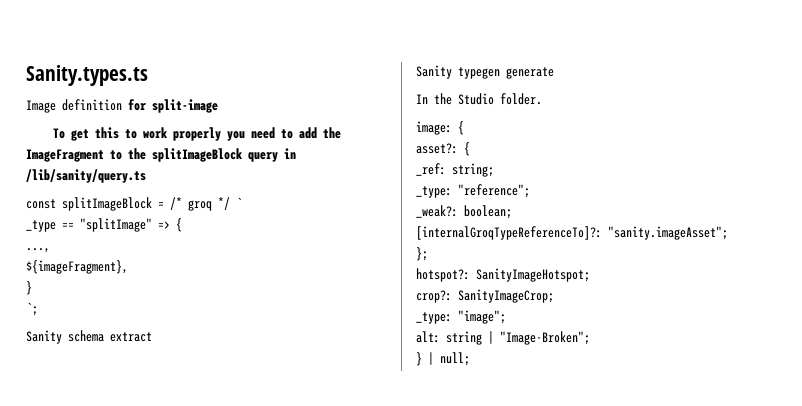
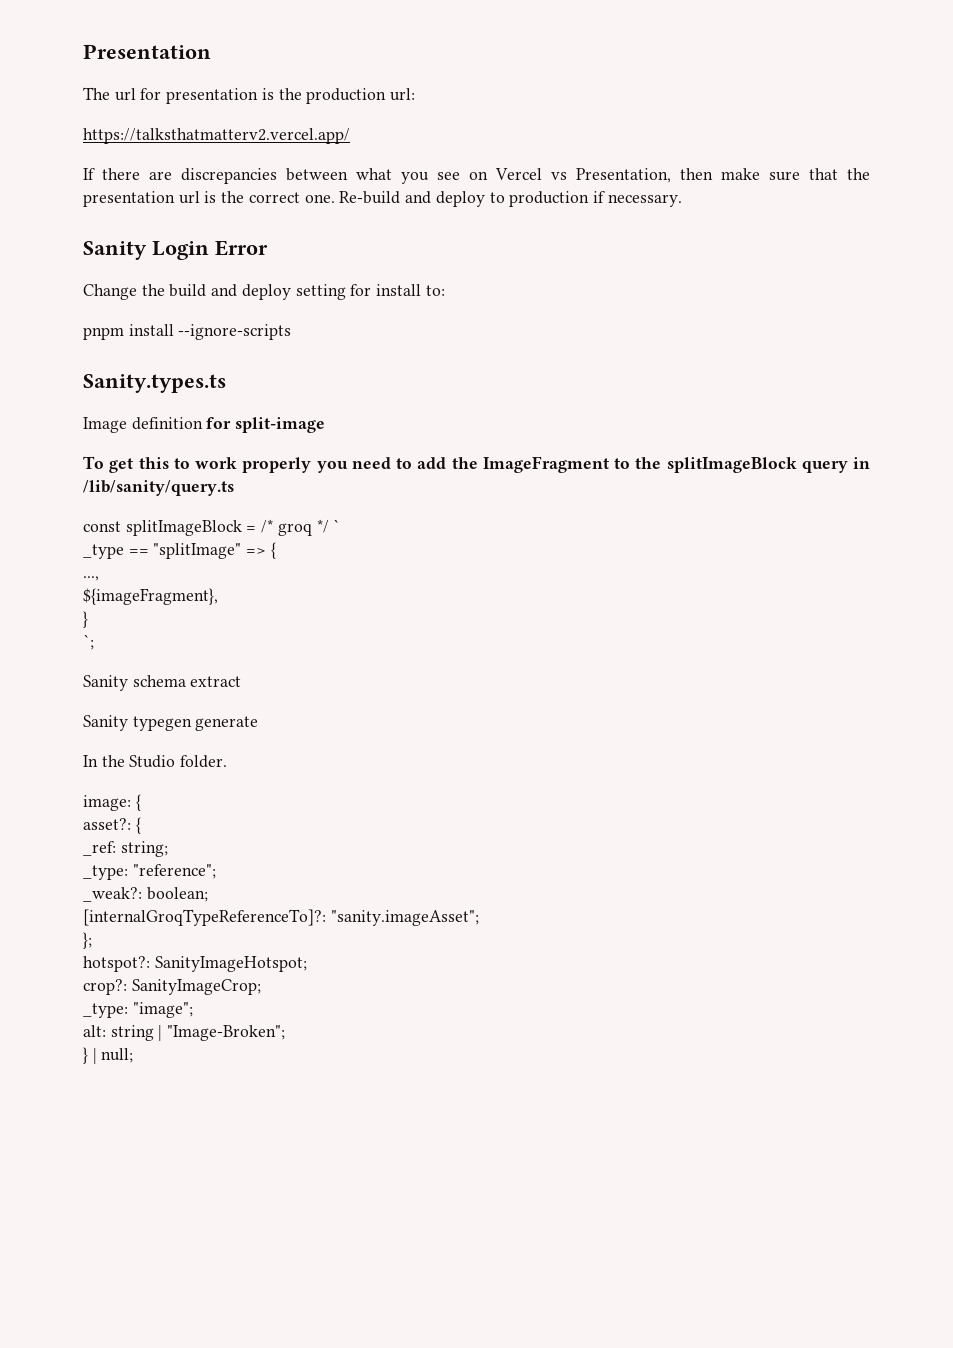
(26, 75) none -> [83,44,211,59] [83,87,416,104] [83,128,350,144] [83,168,870,184] [83,191,682,207] [83,240,268,260] [83,284,445,300] [83,324,292,340] Presentation // The url for presentation is the production url: // https://talksthatmatterv2.vercel.app/ // If there are discrepancies between what you see on Vercel vs Presentation, then make sure that the presentation url is the correct one. Re-build and deploy to production if necessary. // Sanity Login Error // Change the build and deploy setting for install to: // pnpm install --ignore-scripts //

